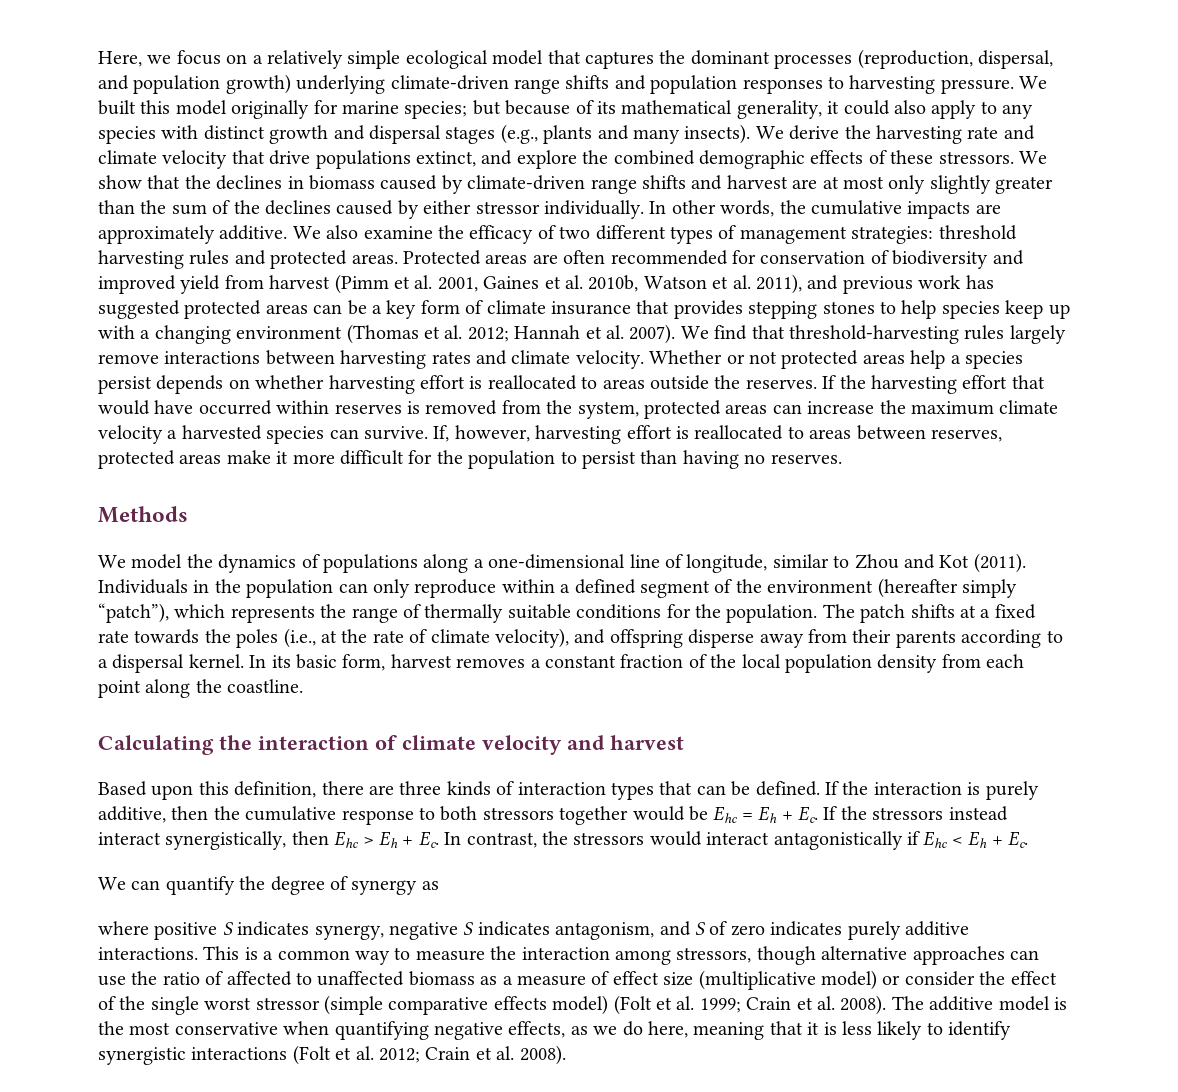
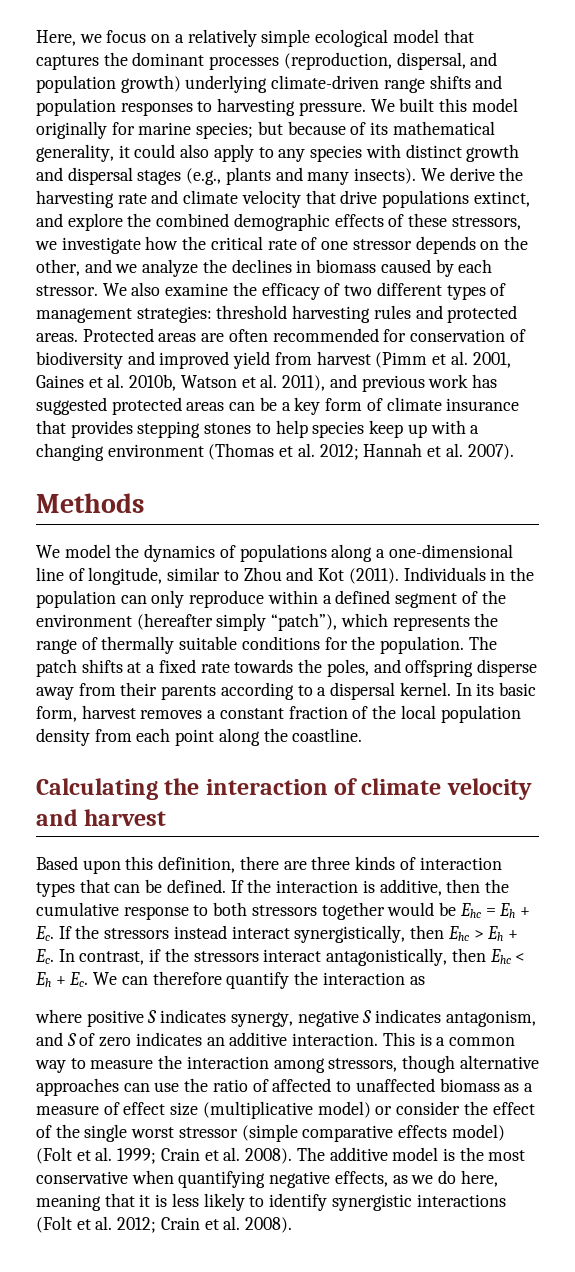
[938,151,1047,164] [98,175,181,189] stressors. We show that -> [451,216,521,230] [35,236,528,254] [36,259,199,277] stressors, we investigate how the critical rate of one stressor depends on the other, and we analyze
[467,175,1054,194] [98,200,1001,219] [98,225,288,244] climate-driven range shifts and harvest are at most only slightly greater than the sum of the declines caused by either stressor individually. In other words, the cumulative impacts are approximately additive. -> [458,259,493,273] [36,285,98,296] each stressor.
[680,325,1066,344] [98,350,1023,369] [98,375,1045,394] [98,400,1059,419] [98,425,1002,444] [98,450,842,469] We find that threshold-harvesting rules largely remove interactions between harvesting rates and climate velocity. Whether or not protected areas help a species persist depends on whether harvesting effort is reallocated to areas outside the reserves. If the harvesting effort that would have occurred within reserves is removed from the system, protected areas can increase the maximum climate velocity a harvested species can survive. If, however, harvesting effort is reallocated to areas between reserves, protected areas make it more difficult for the population to persist than having no reserves. -> (514, 452) none
[236,628,569,648] poles (i.e., at the rate of climate velocity), -> [326,659,369,677] poles,
[985,781,1039,800] purely -> (375, 886) none
[541,831,920,850] the stressors would interact antagonistically if -> [149,948,486,966] if the stressors interact antagonistically, then
(1028, 839) // -> (89, 979) none
(161, 885) none -> [152,971,222,985] therefore
[270,876,418,895] degree of synergy -> [322,972,405,985] interaction
[847,921,969,940] [98,947,198,960] purely additive interactions. -> [206,1032,379,1046] an additive interaction.

